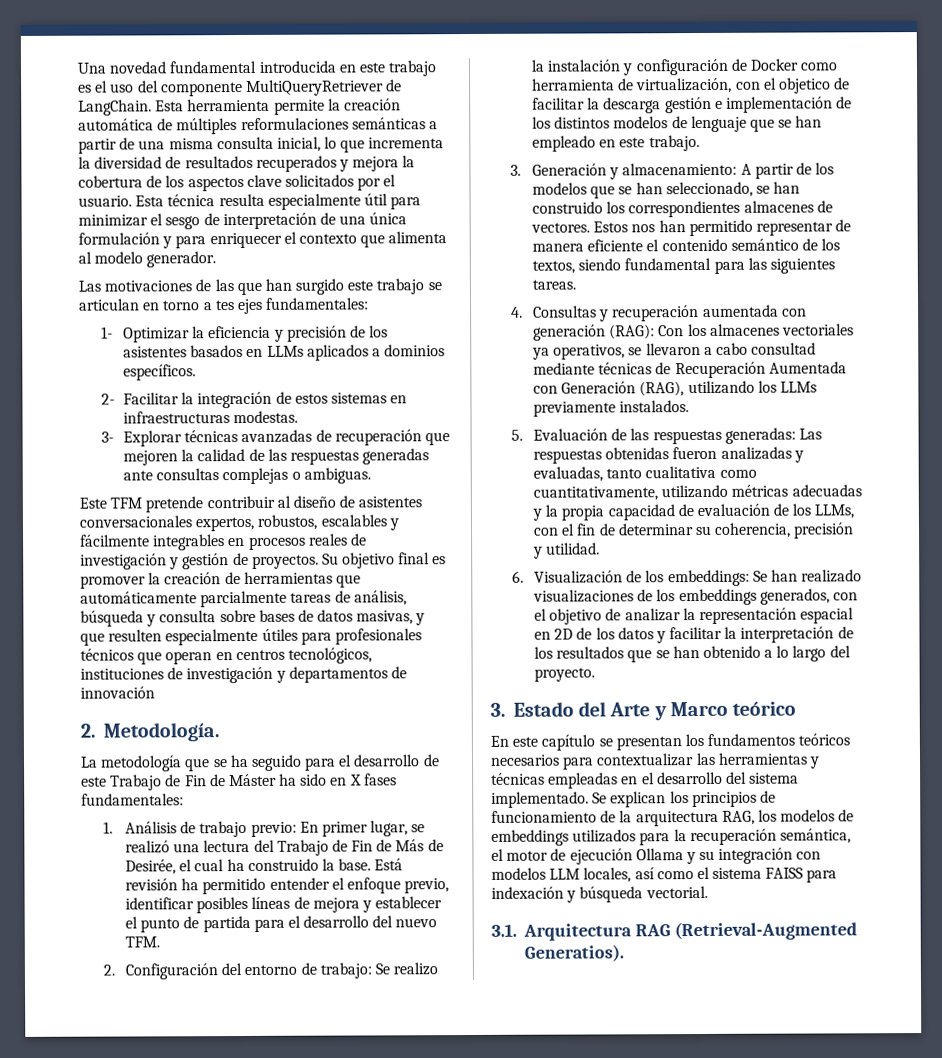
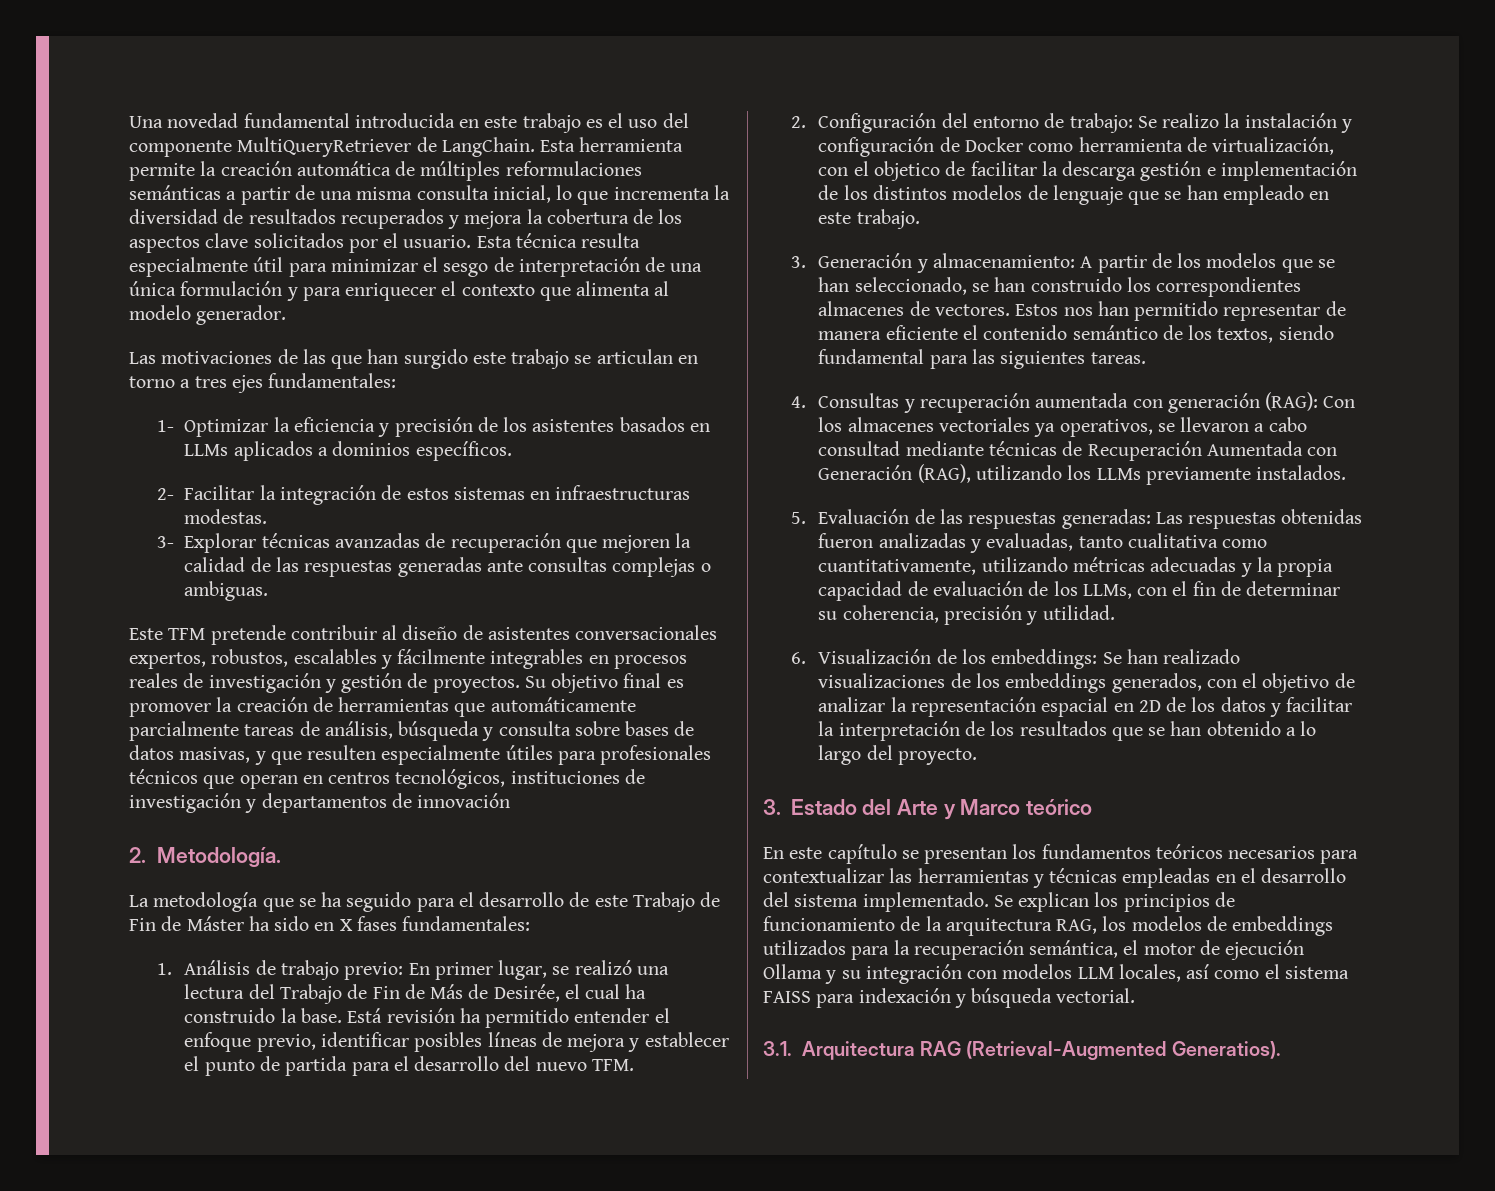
[214,300,235,311] tes -> [194,376,227,388] tres

